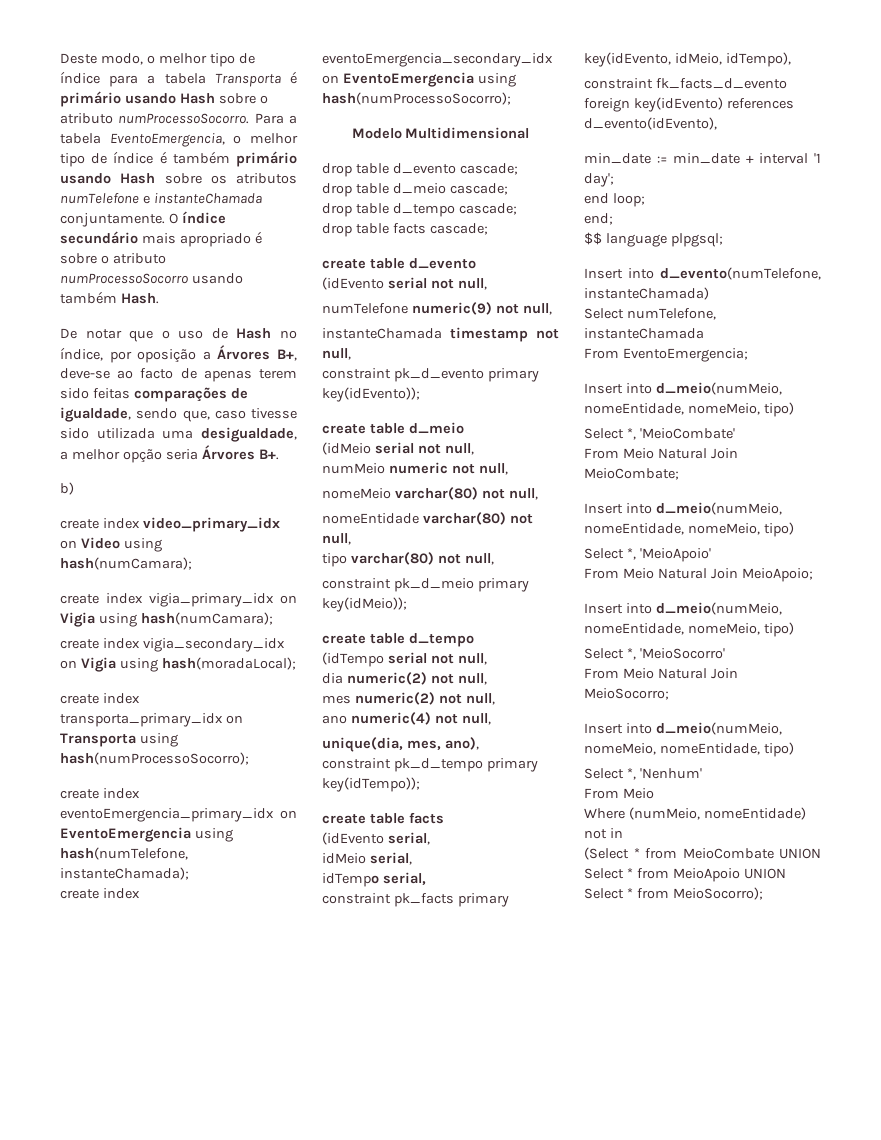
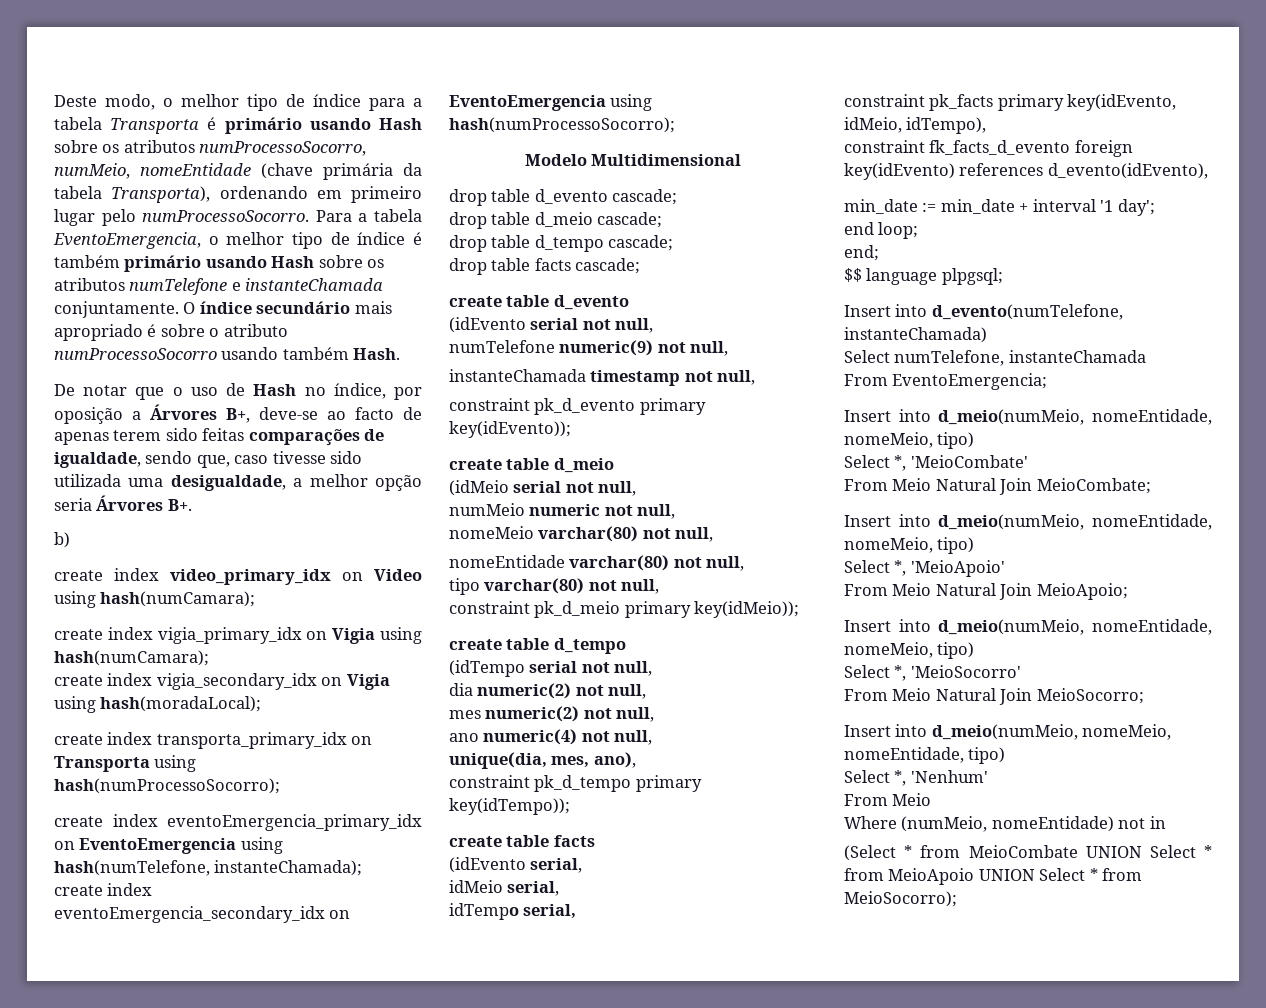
[259,95,268,104] [60,113,113,124] o atributo -> [102,140,367,156] [54,163,422,180] [54,186,422,203] [54,209,136,226] os atributos numProcessoSocorro, numMeio, nomeEntidade (chave primária da tabela Transporta), ordenando em primeiro lugar pelo

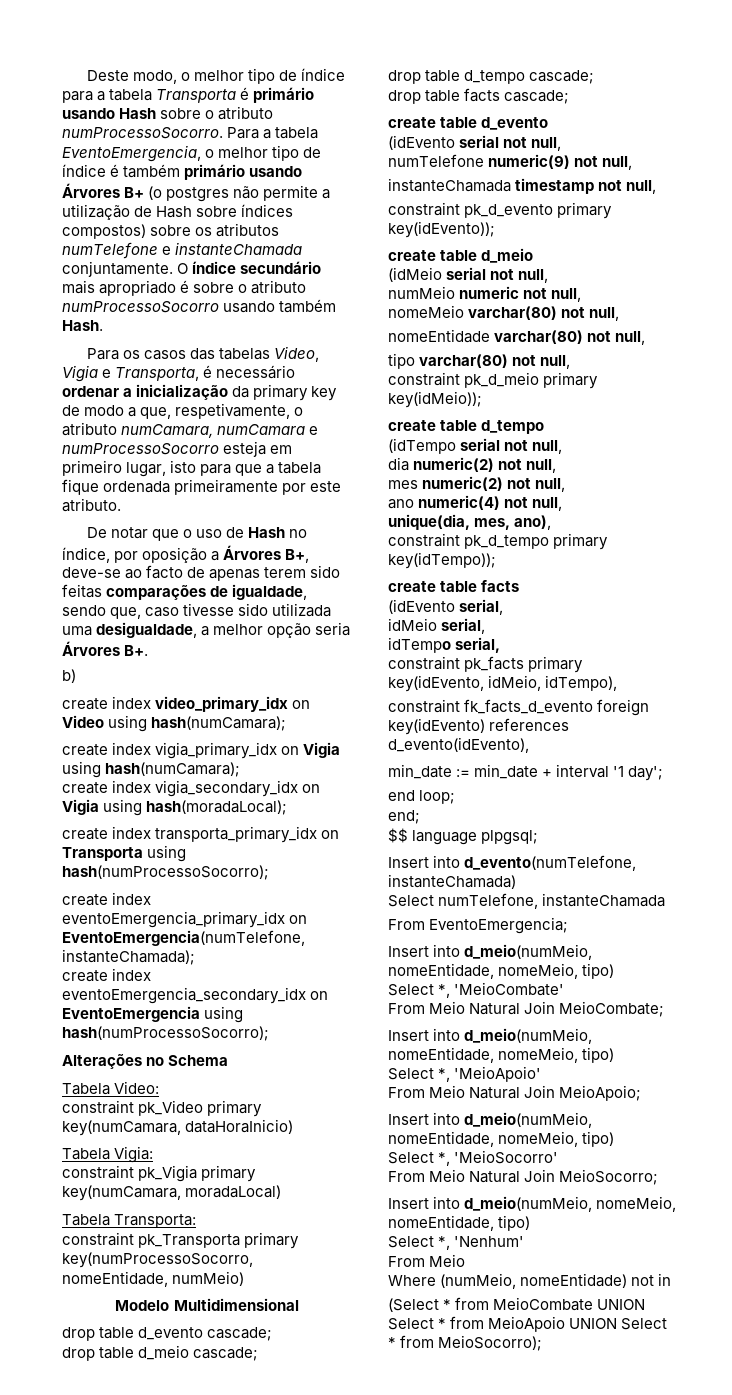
[102,140,367,156] [54,163,422,180] [54,186,422,203] [54,209,136,226] os atributos numProcessoSocorro, numMeio, nomeEntidade (chave primária da tabela Transporta), ordenando em primeiro lugar pelo -> [205,106,274,120] o atributo
[271,256,315,268] Hash -> [62,183,331,202] [62,204,294,220] [62,224,146,239] Árvores B+ (o postgres não permite a utilização de Hash sobre índices compostos)
(401, 354) none -> [86,346,320,362] [62,365,296,382] [62,384,338,401] [62,403,304,419] [62,422,319,438] [62,441,293,457] [62,460,322,477] [62,479,342,495] [62,498,121,512] // Para os casos das tabelas Video, Vigia e Transporta, é necessário ordenar a inicialização da primary key de modo a que, respetivamente, o atributo numCamara, numCamara e numProcessoSocorro esteja em primeiro lugar, isto para que a tabela fique ordenada primeiramente por este atributo.
[79,837,283,854] [54,860,210,876] EventoEmergencia using hash(numTelefone, -> [62,930,305,946] EventoEmergencia(numTelefone,
(675, 125) none -> [62,1054,229,1069] [62,1081,160,1095] [62,1100,263,1117] [62,1119,294,1136] [62,1146,154,1163] [62,1165,257,1182] [62,1185,282,1201] [62,1214,197,1228] [62,1232,300,1249] [62,1252,253,1268] [62,1271,245,1287] // Alterações no Schema // Tabela Video: // constraint pk_Video primary key(numCamara, dataHoraInicio) // Tabela Vigia: // constraint pk_Vigia primary key(numCamara, moradaLocal) // Tabela Transporta: // constraint pk_Transporta primary key(numProcessoSocorro, nomeEntidade, numMeio)

